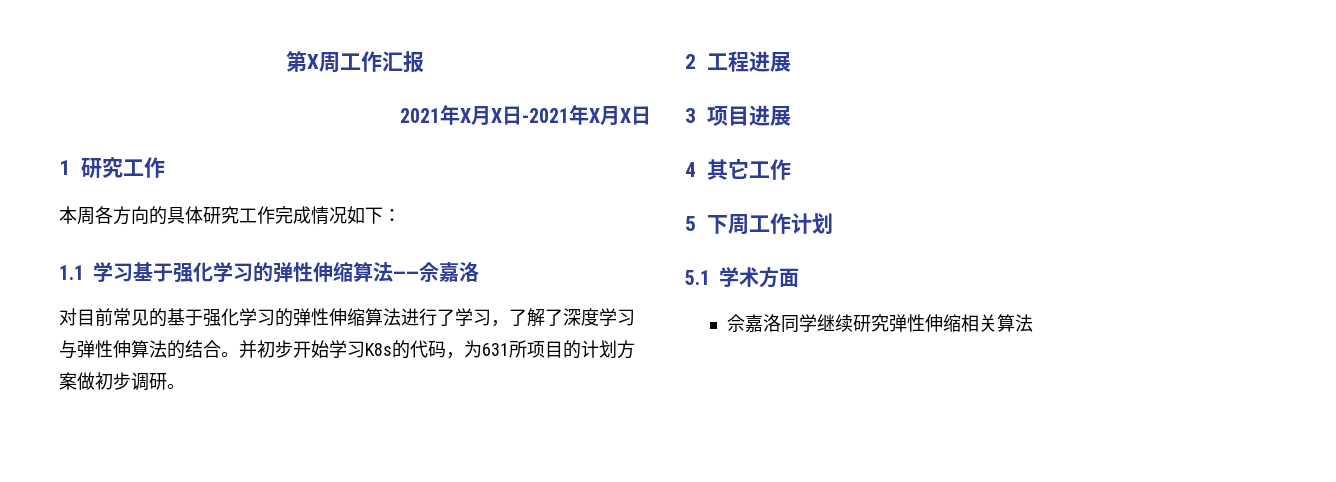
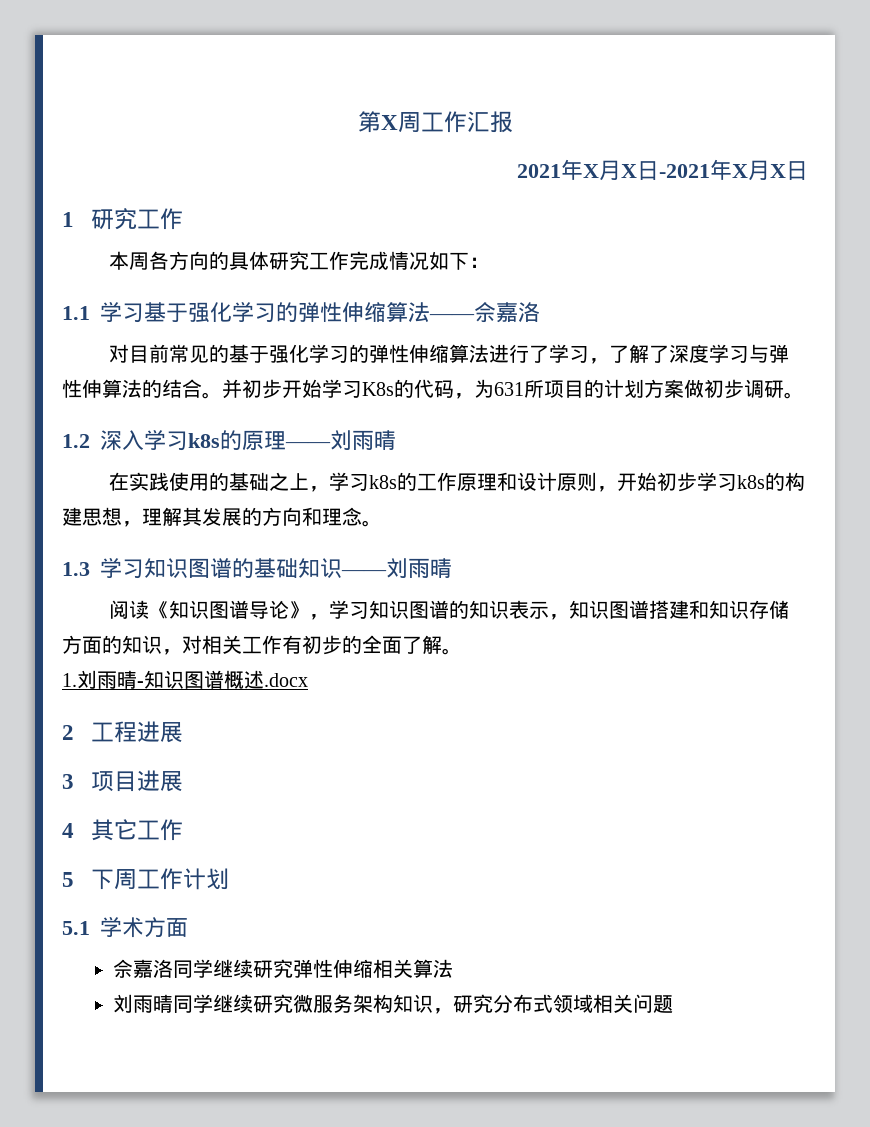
(185, 386) none -> [62,430,396,451] [108,472,805,492] [62,507,382,527] [62,558,452,579] [108,600,789,620] [62,635,462,655] [62,670,308,689] // 1.2深入学习k8s的原理——刘雨晴 // 在实践使用的基础之上，学习k8s的工作原理和设计原则，开始初步学习k8s的构建思想，理解其发展的方向和理念。 // 1.3学习知识图谱的基础知识——刘雨晴 // 阅读《知识图谱导论》，学习知识图谱的知识表示，知识图谱搭建和知识存储方面的知识，对相关工作有初步的全面了解。 // 1.刘雨晴-知识图谱概述.docx
(1033, 323) none -> [112,994,673,1014] // 刘雨晴同学继续研究微服务架构知识，研究分布式领域相关问题

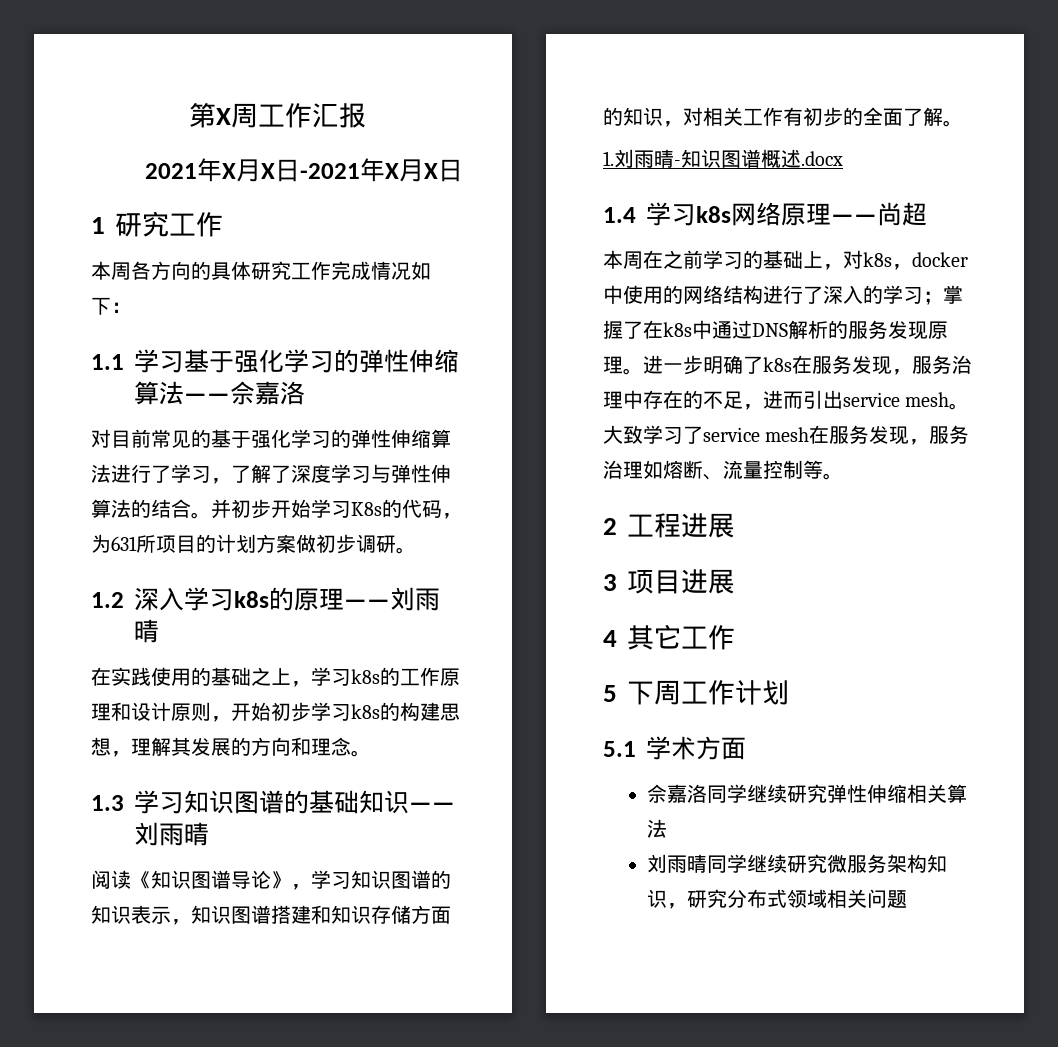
(308, 680) none -> [603,202,927,226] [603,250,968,270] [603,285,963,305] [603,320,948,340] [603,355,972,375] [603,390,970,410] [603,425,970,445] [603,460,843,480] // 1.4学习k8s网络原理——尚超 // 本周在之前学习的基础上，对k8s，docker中使用的网络结构进行了深入的学习；掌握了在k8s中通过DNS解析的服务发现原理。进一步明确了k8s在服务发现，服务治理中存在的不足，进而引出service mesh。大致学习了service mesh在服务发现，服务治理如熔断、流量控制等。

